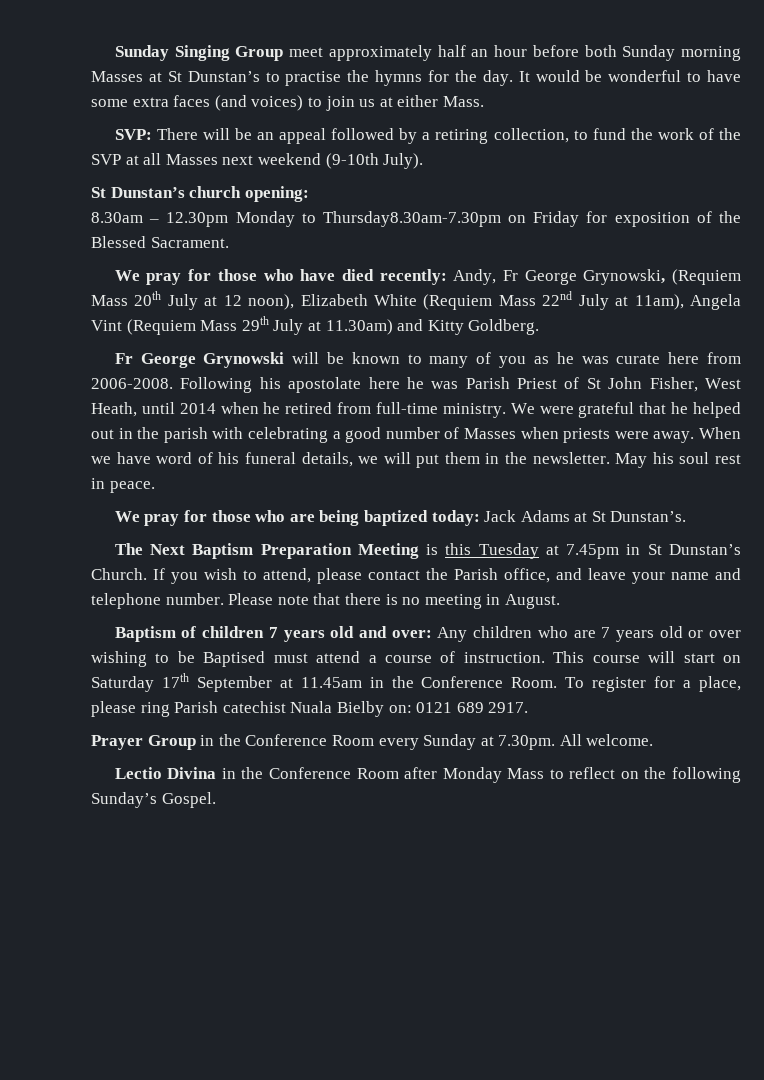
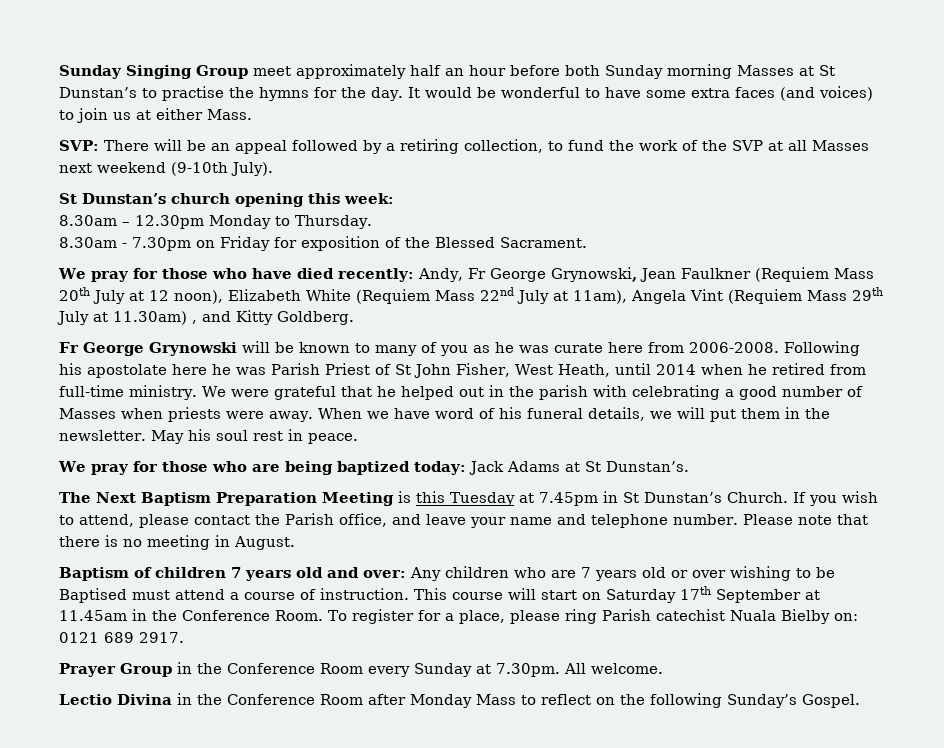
[244,186,309,202] opening: -> [235,193,394,207] opening this week:
[322,211,501,227] Thursday8.30am-7.30pm -> [295,215,372,229] [59,237,191,251] Thursday. // 8.30am - 7.30pm
(666, 277) none -> [639,268,751,282] Jean Faulkner
(393, 327) none -> [192,320,197,324] ,

